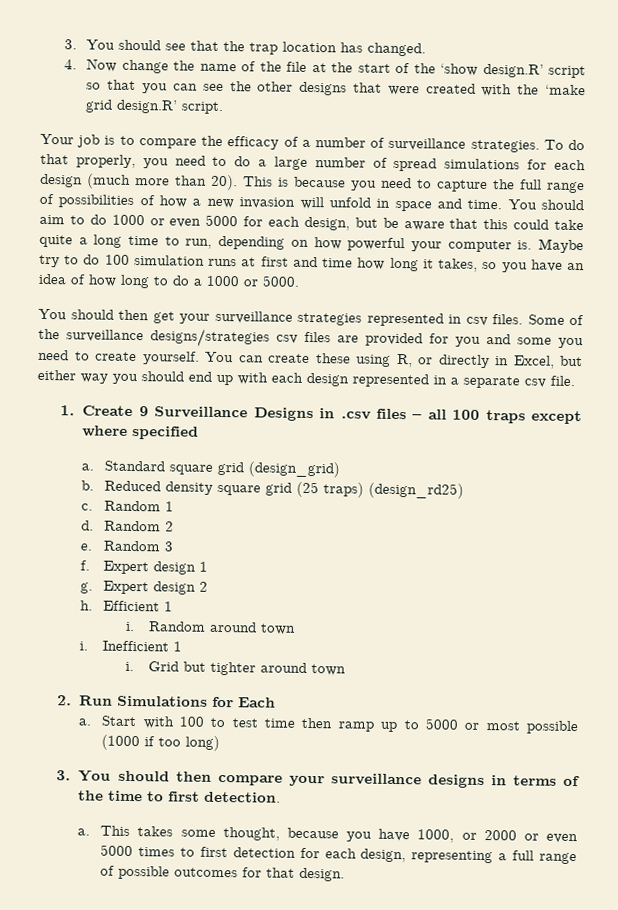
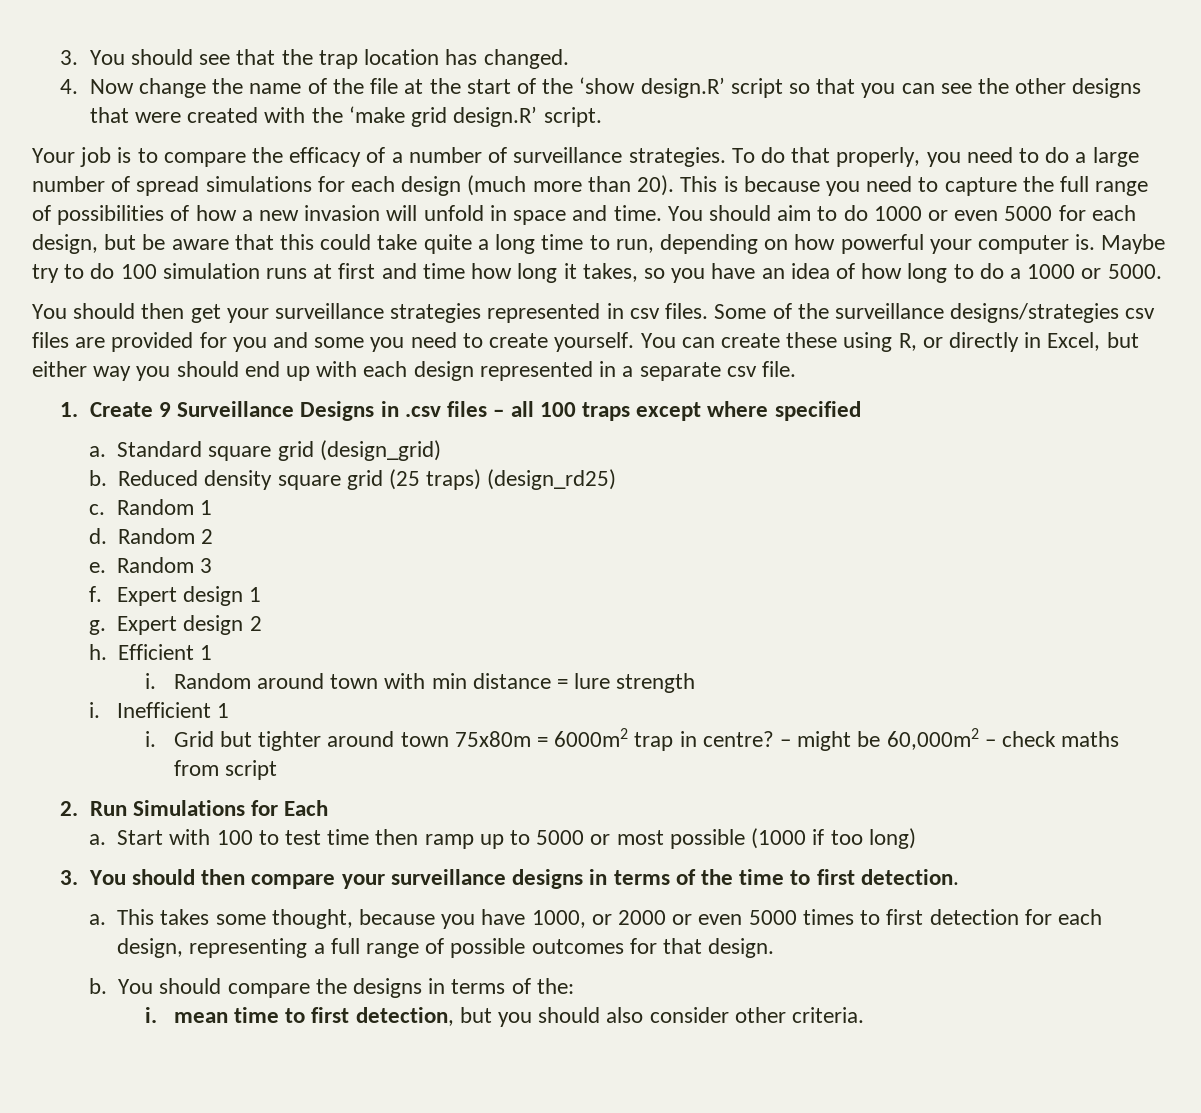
(296, 629) none -> [384,673,696,693] with min distance = lure strength
(346, 670) none -> [454,728,1120,751] [173,760,277,780] 75x80m = 6000m2 trap in centre? – might be 60,000m2 – check maths from script
(346, 874) none -> [88,978,574,998] [145,1007,864,1027] // b. You should compare the designs in terms of the: // i. mean time to first detection, but you should also consider other criteria.

